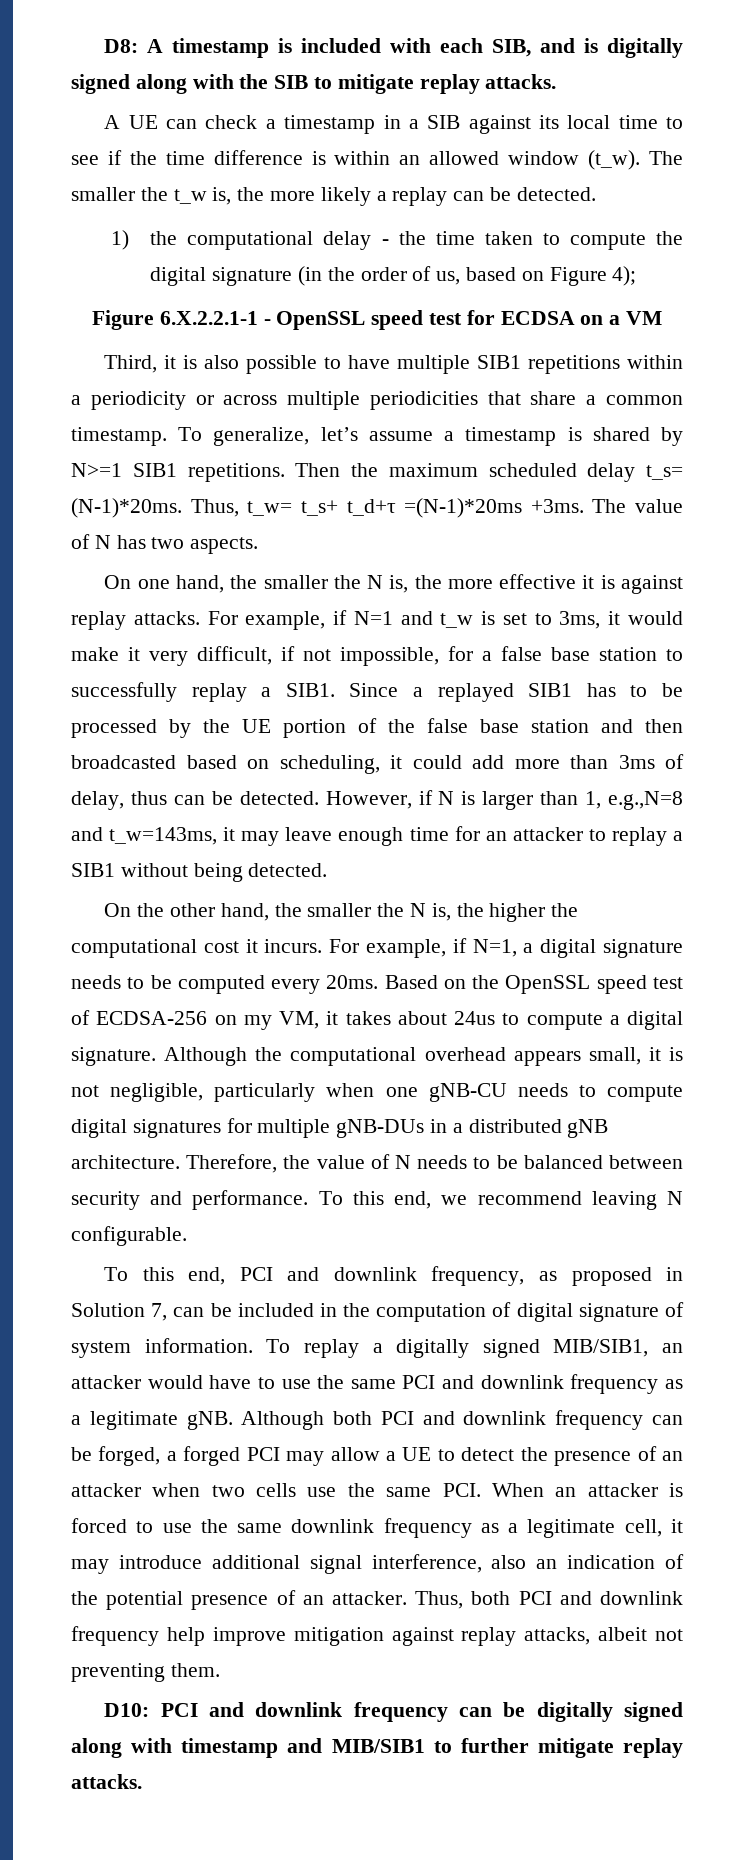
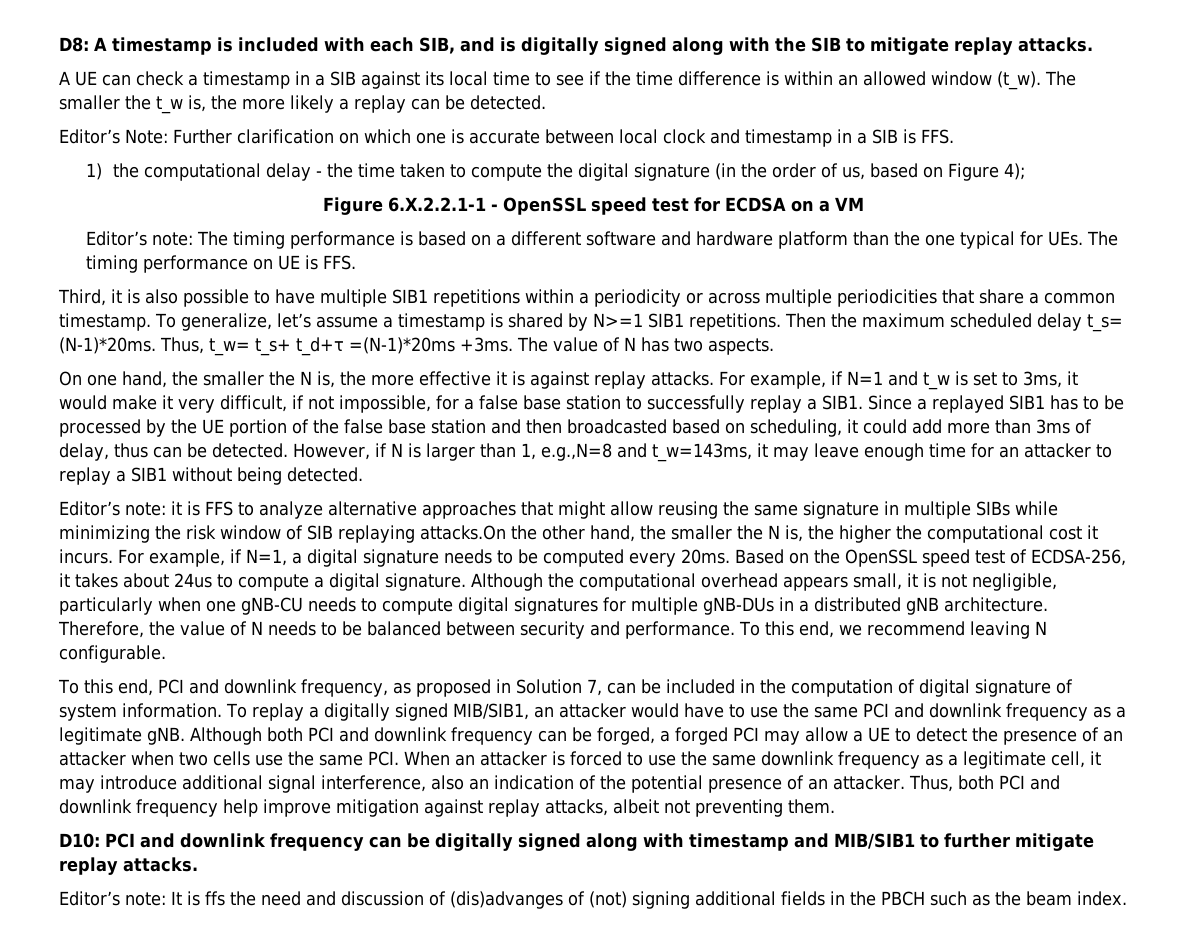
(596, 194) none -> [59,129,954,147] // Editor’s Note: Further clarification on which one is accurate between local clock and timestamp in a SIB is FFS.
(663, 318) none -> [85,231,1118,249] [85,255,356,273] // Editor’s note: The timing performance is based on a different software and hardware platform than the one typical for UEs. The timing performance on UE is FFS.
[104,903,132,917] On -> [59,501,1058,519] [59,525,506,543] Editor’s note: it is FFS to analyze alternative approaches that might allow reusing the same signature in multiple SIBs while minimizing the risk window of SIB replaying attacks.On
[96,1011,319,1030] ECDSA-256 on my VM, -> [1031,549,1126,566] ECDSA-256,
(142, 1781) none -> [59,891,1127,909] // Editor’s note: It is ffs the need and discussion of (dis)advanges of (not) signing additional fields in the PBCH such as the beam index.

